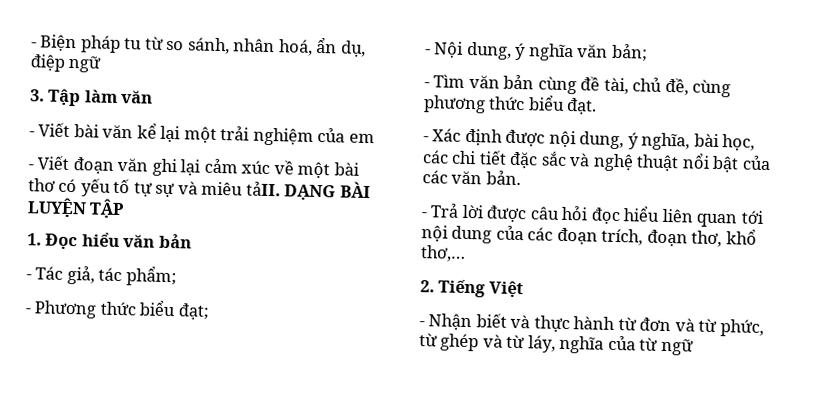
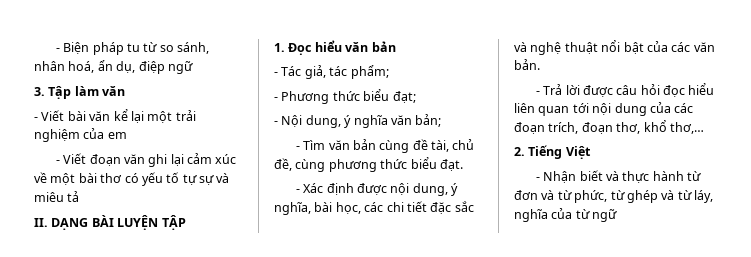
[245,181,281,197] tảII. -> [67,191,80,202] [34,218,48,227] tả // II.

